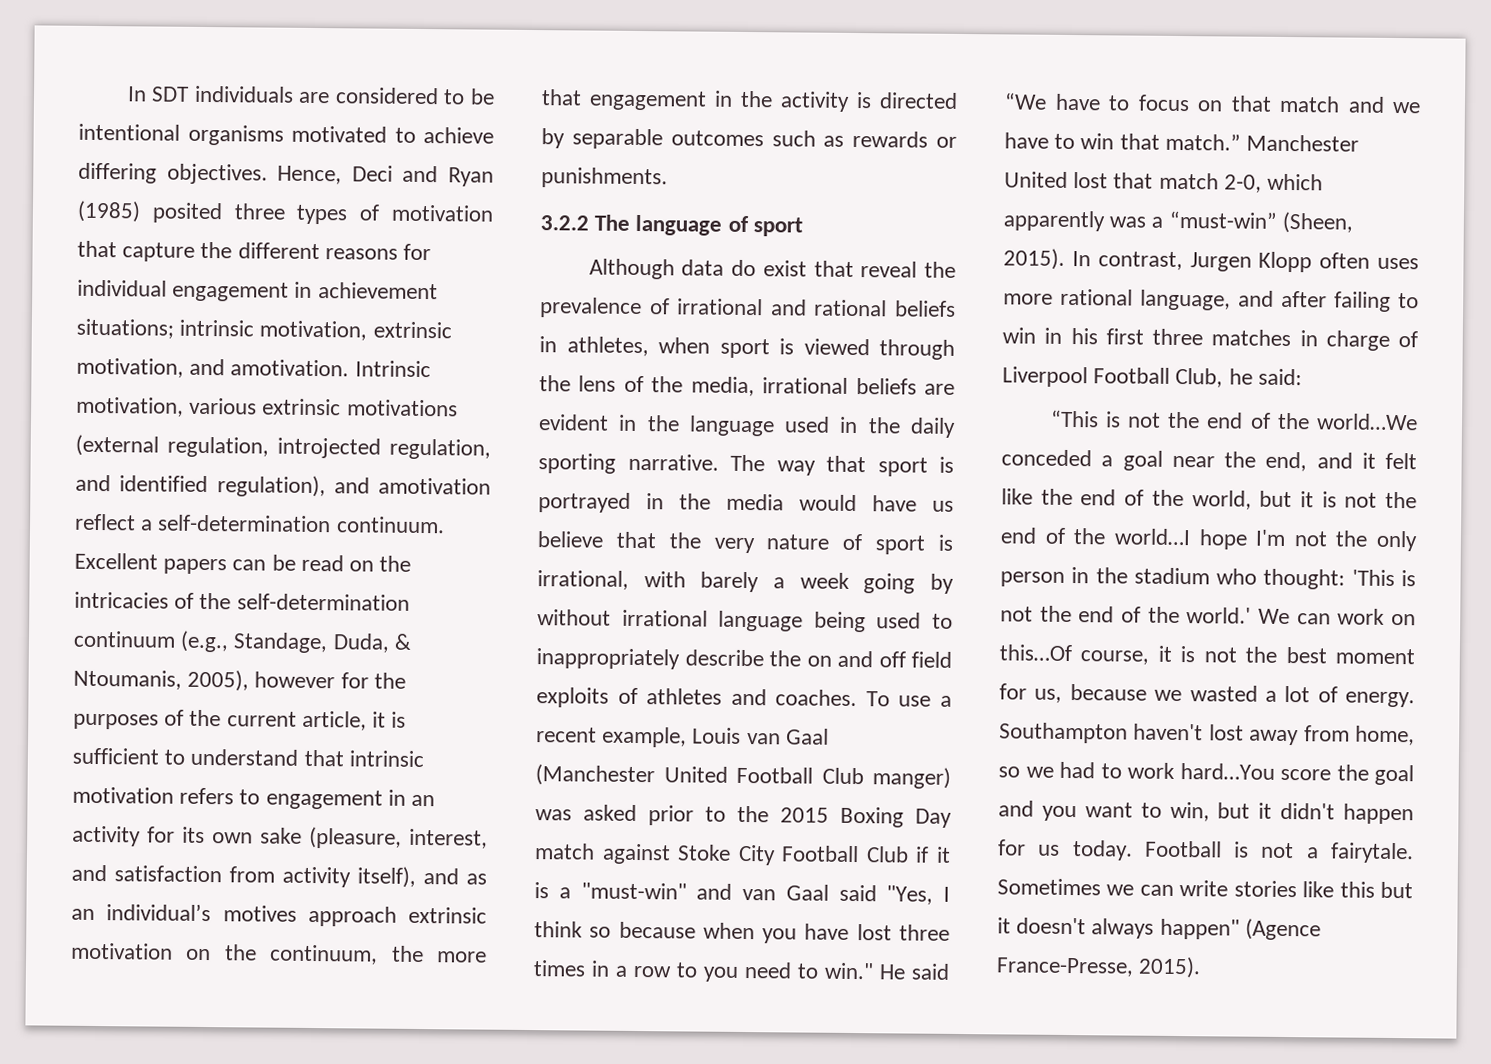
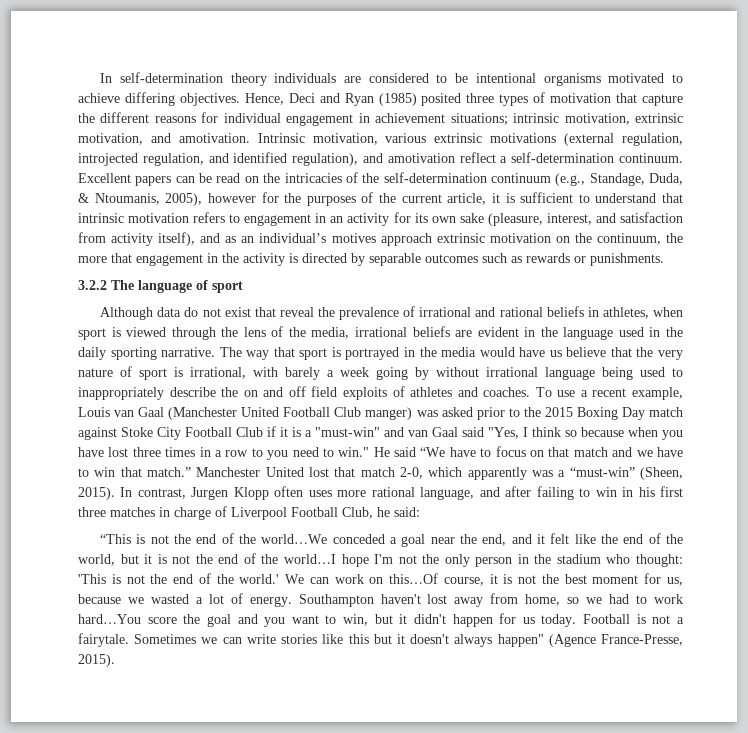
[126,86,190,102] In SDT -> [100,72,267,86] In self-determination theory
(757, 268) none -> [202,308,221,317] not

